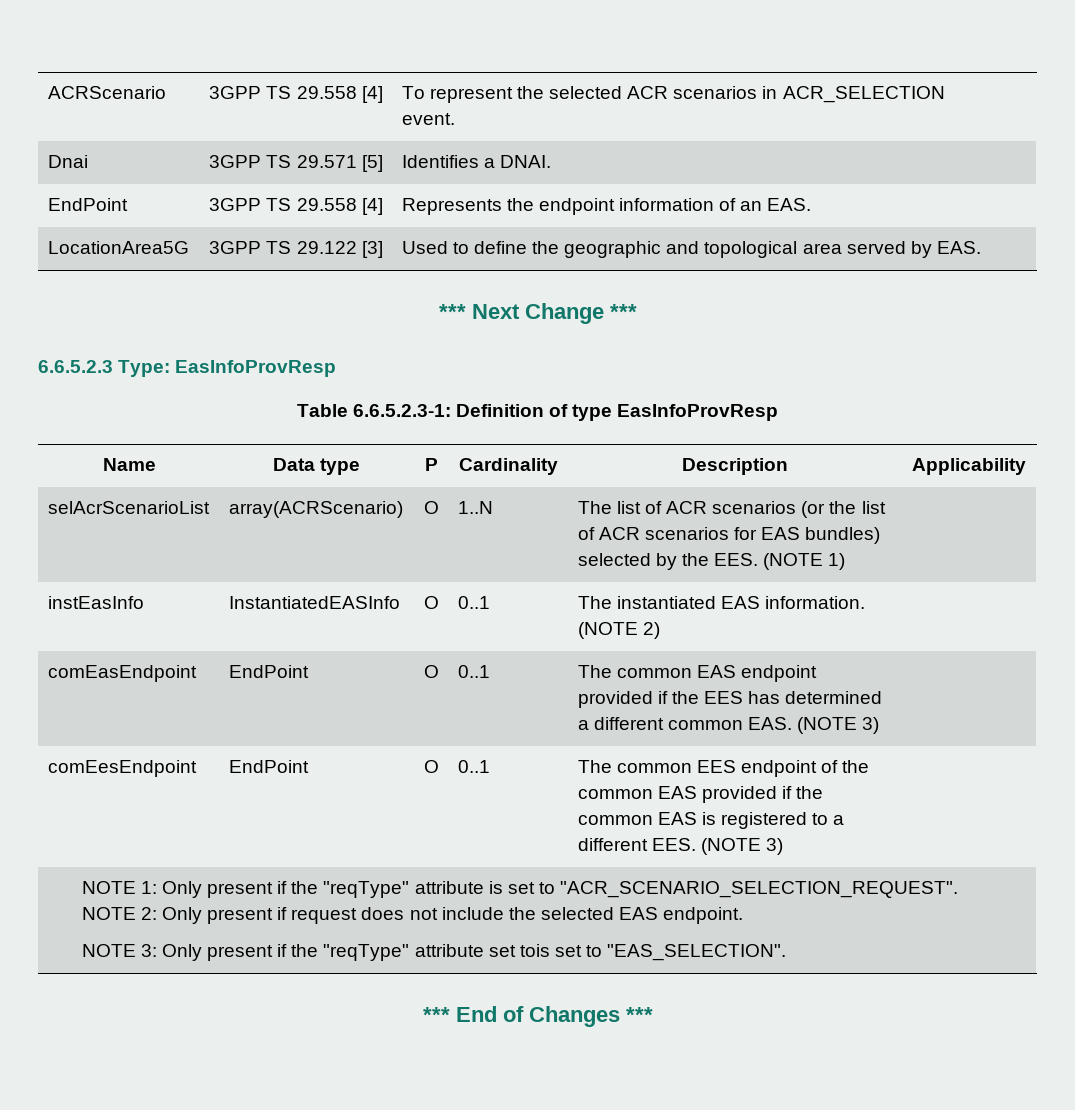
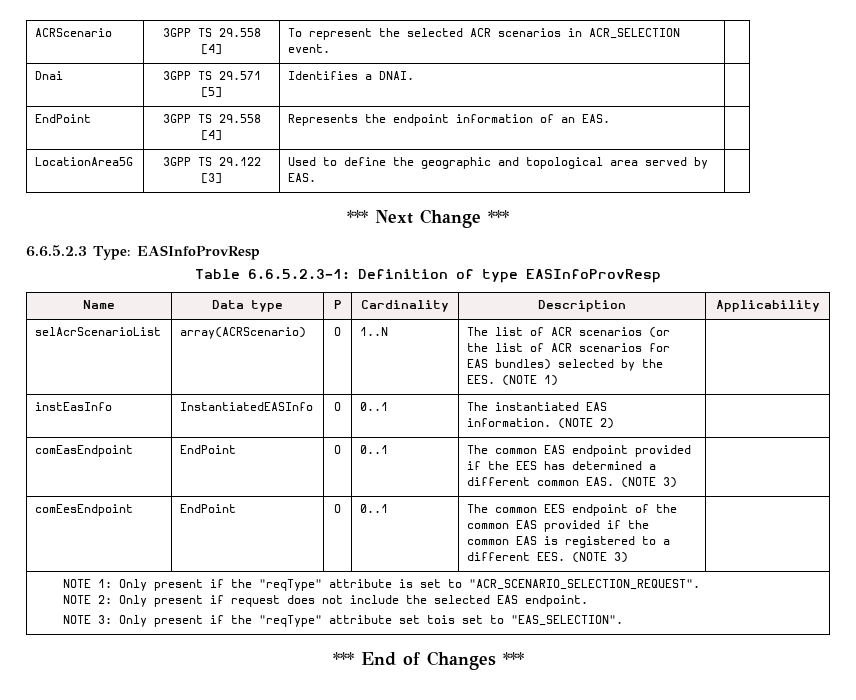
[175,360,337,377] EasInfoProvResp -> [136,245,260,260] EASInfoProvResp
[617,404,779,421] EasInfoProvResp -> [526,269,661,283] EASInfoProvResp

